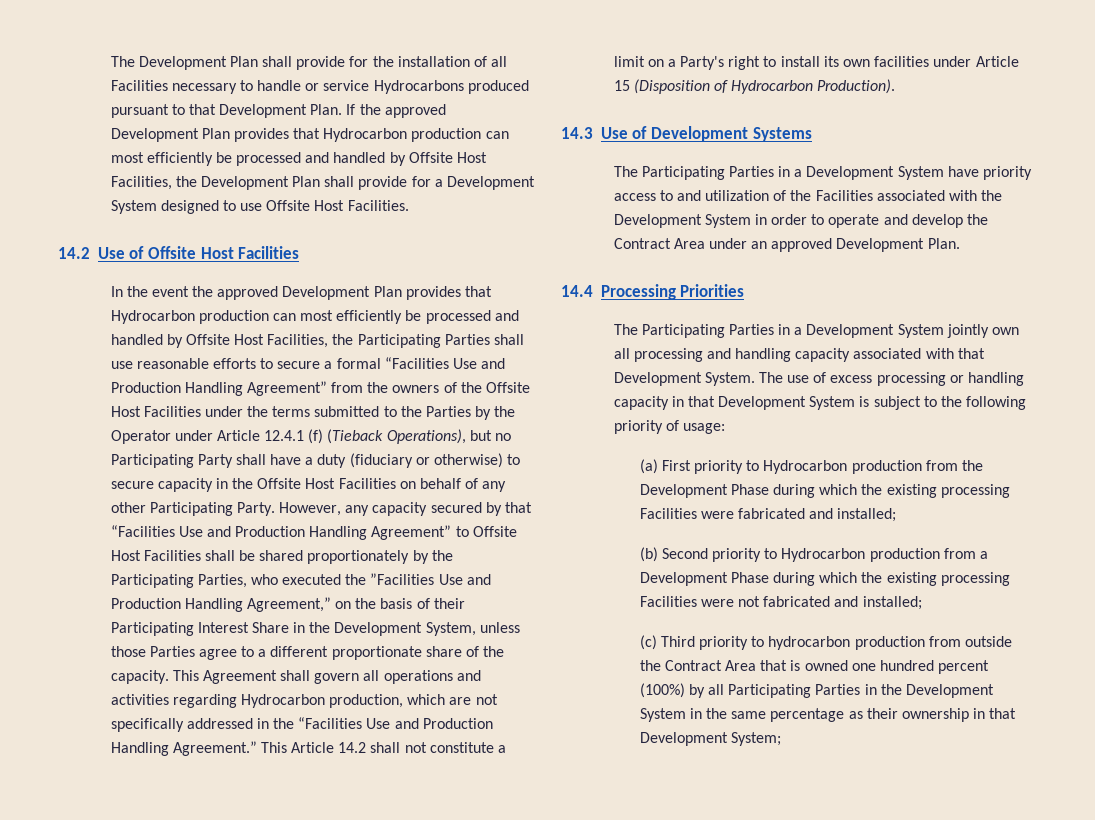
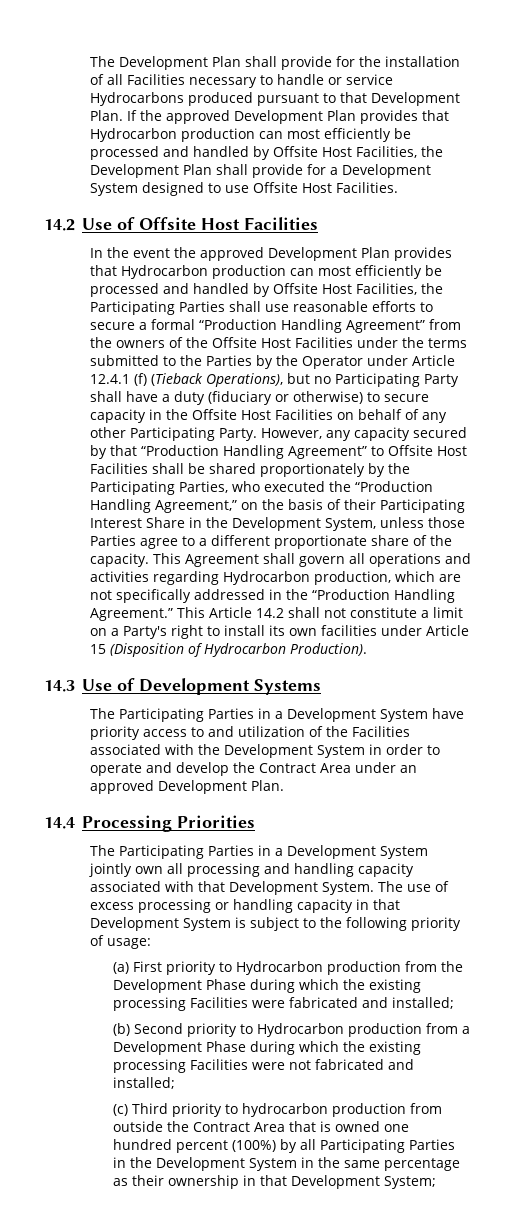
[384,357,506,369] [110,382,181,393] “Facilities Use and Production -> [199,319,278,330] “Production
[110,525,306,537] “Facilities Use and Production -> [141,445,220,456] “Production
[370,573,491,585] [110,598,181,609] ”Facilities Use and Production -> [355,481,434,492] “Production
[298,717,493,729] “Facilities Use and Production -> [312,589,391,600] “Production

